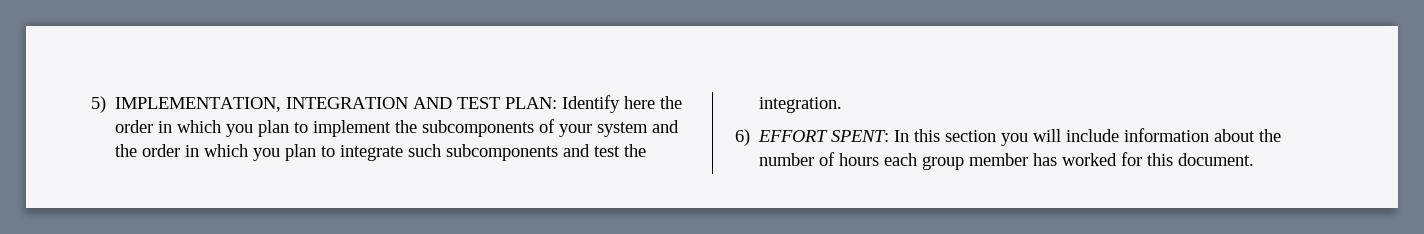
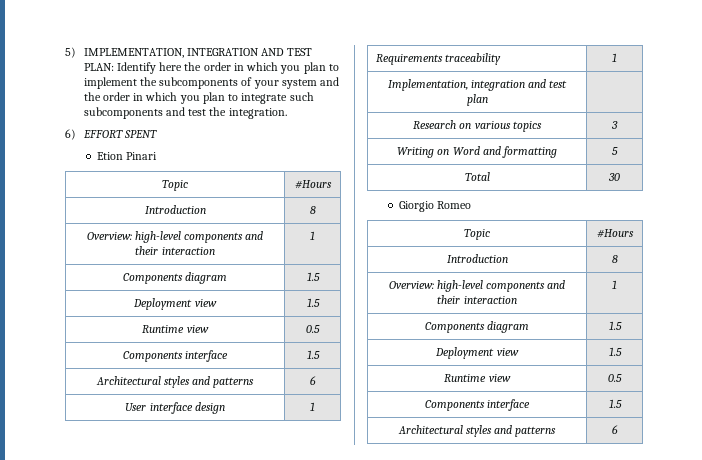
[831,128,1282,146] [759,152,1255,170] SPENT: In this section you will include information about the number of hours each group member has worked for this document. -> [123,130,157,138] [96,152,158,160] [162,180,188,191] [294,180,332,189] [144,205,206,214] [309,206,316,214] [86,231,264,243] [135,246,215,255] [310,231,315,240] [122,272,228,284] [306,272,320,281] [133,298,217,310] [306,298,320,307] [142,325,209,333] [306,325,320,333] [122,350,229,362] [306,350,320,359] [95,376,255,388] [309,376,316,385] [125,402,225,414] [310,402,315,411] [376,53,502,65] [612,53,617,62] [387,79,568,91] [466,94,488,106] [413,120,542,132] [611,121,618,129] [397,146,557,158] [612,147,618,155] [464,172,490,181] [608,173,620,181] [398,201,472,212] [464,229,490,240] [596,229,634,238] [446,254,508,263] [611,255,618,263] [388,280,566,292] [437,295,517,304] [612,280,617,289] [424,321,530,333] [608,321,622,330] [435,347,519,359] [608,347,622,356] [444,374,511,382] [608,374,622,382] [424,399,531,411] [608,399,622,408] [397,425,557,437] [611,425,618,434] SPENT // Etion Pinari // Topic | #Hours // Introduction | 8 // Overview: high-level components and their interaction | 1 // Components diagram | 1.5 // Deployment view | 1.5 // Runtime view | 0.5 // Components interface | 1.5 // Architectural styles and patterns | 6 // User interface design | 1 // Requirements traceability | 1 // Implementation, integration and test plan | // Research on various topics | 3 // Writing on Word and formatting | 5 // Total | 30 // Giorgio Romeo // Topic | #Hours // Introduction | 8 // Overview: high-level components and their interaction | 1 // Components diagram | 1.5 // Deployment view | 1.5 // Runtime view | 0.5 // Components interface | 1.5 // Architectural styles and patterns | 6

